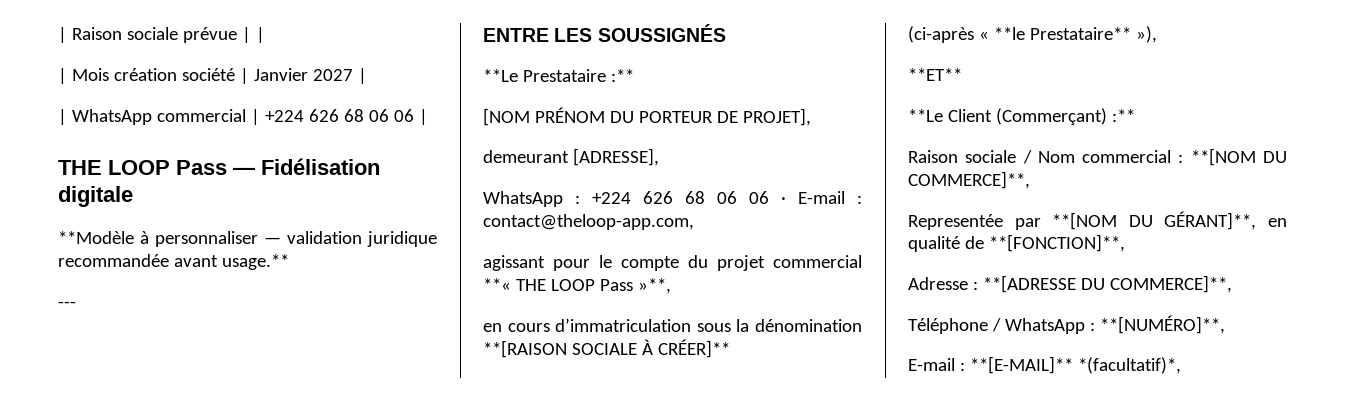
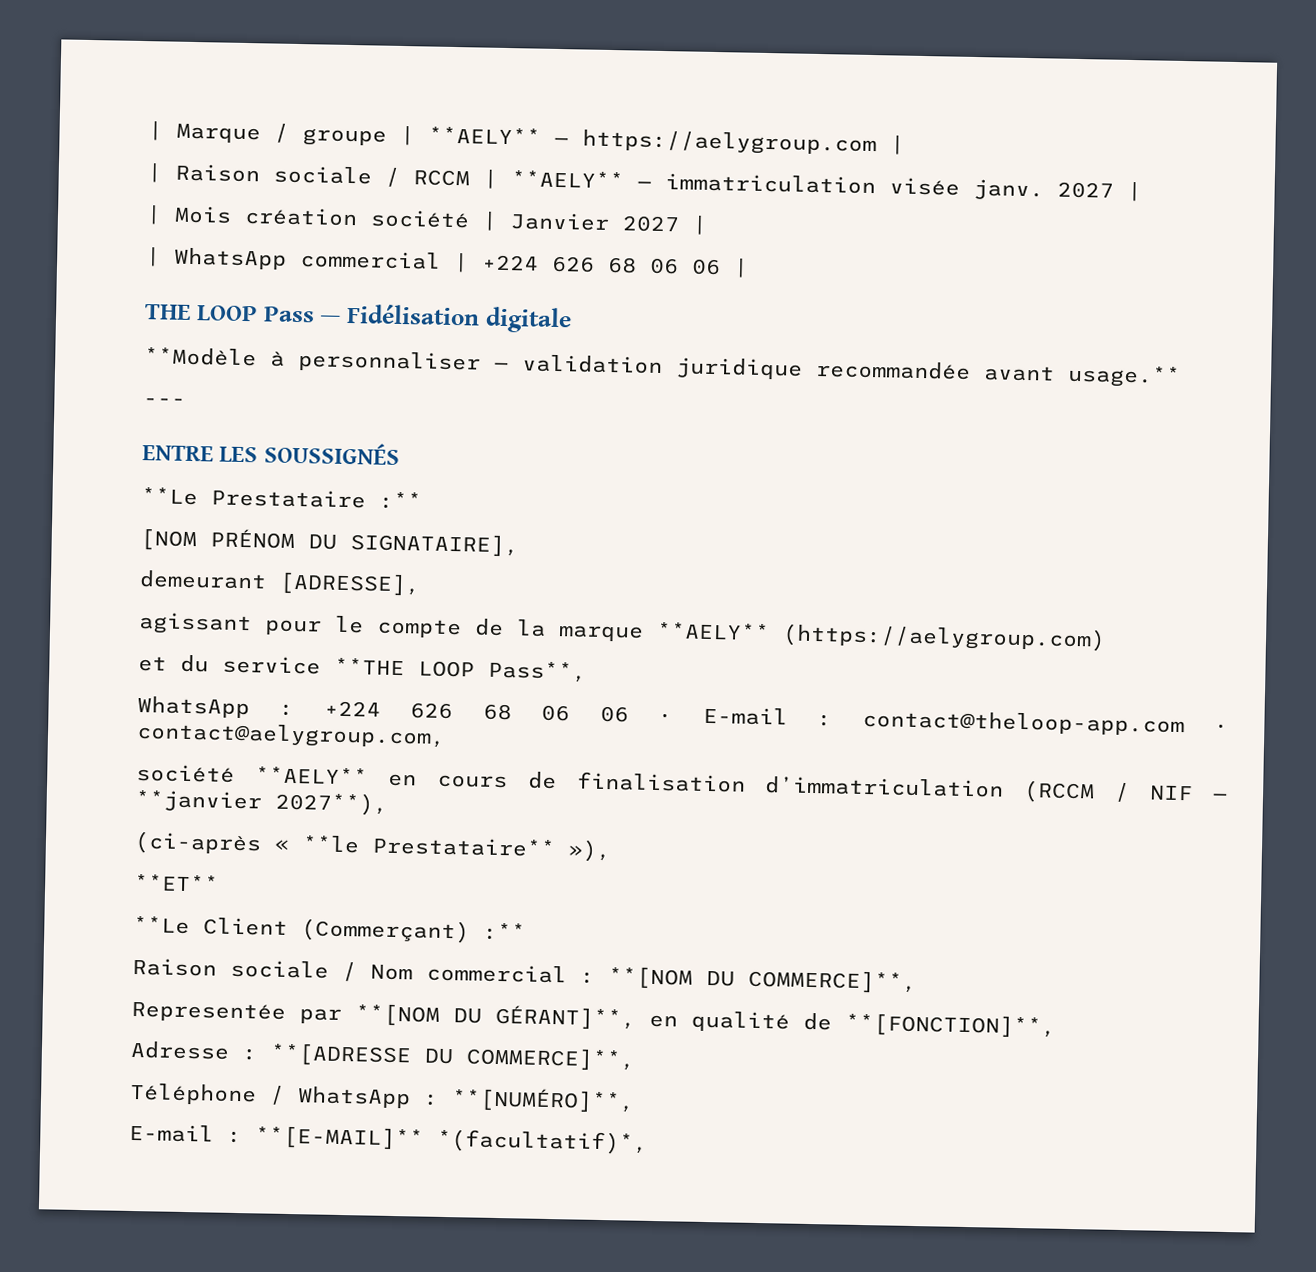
[58,27,251,43] | Raison sociale prévue | -> [148,121,905,157] [147,163,1114,201] | Marque / groupe | **AELY** — https://aelygroup.com | // | Raison sociale / RCCM | **AELY** — immatriculation visée janv. 2027
[638,108,811,126] PORTEUR DE PROJET], -> [350,532,519,558] SIGNATAIRE],
(659, 157) none -> [138,612,1106,652] [138,654,587,683] // agissant pour le compte de la marque **AELY** (https://aelygroup.com) // et du service **THE LOOP Pass**,
[483,214,694,230] [483,255,862,271] [483,278,671,294] [483,318,862,332] [483,339,730,358] contact@theloop-app.com, // agissant pour le compte du projet commercial **« THE LOOP Pass »**, // en cours d’immatriculation sous la dénomination **[RAISON SOCIALE À CRÉER]** -> [861,709,1229,737] [136,722,446,749] [136,764,1228,804] [135,790,388,816] contact@theloop-app.com · contact@aelygroup.com, // société **AELY** en cours de finalisation d’immatriculation (RCCM / NIF — **janvier 2027**),

